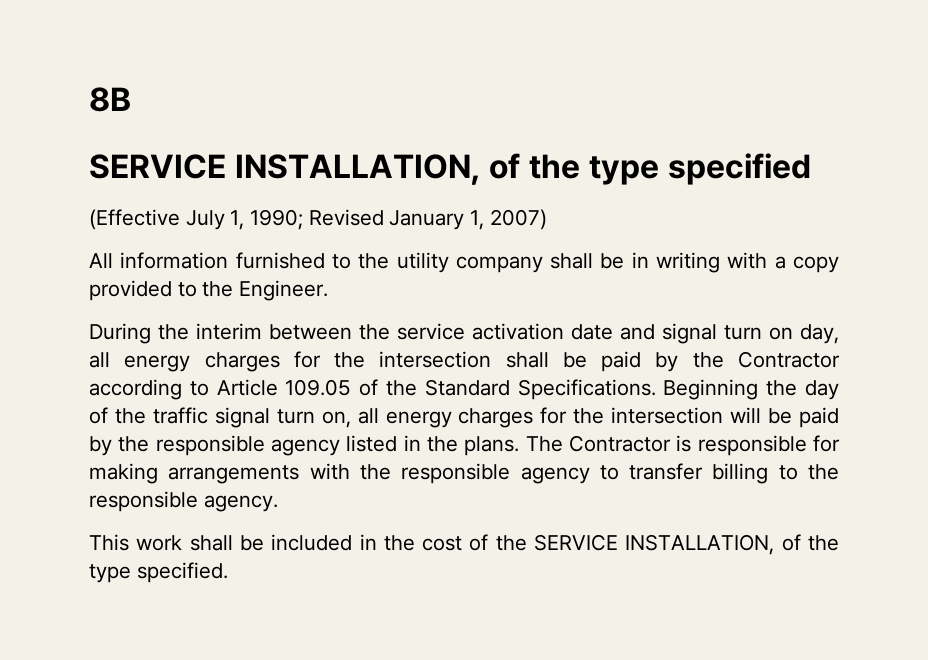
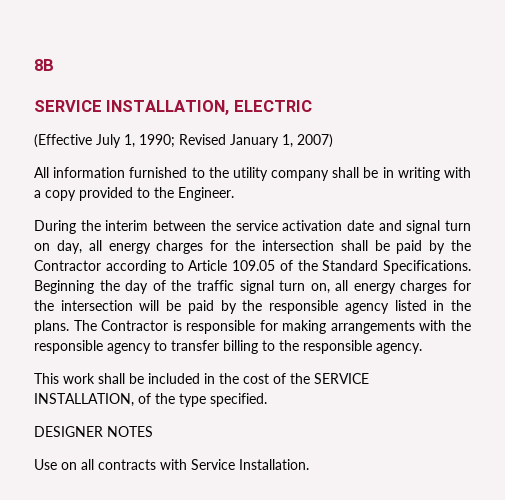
[488,153,811,185] of the type specified -> [233,100,312,112] ELECTRIC
(228, 572) none -> [34,426,153,437] [34,459,309,470] // DESIGNER NOTES // Use on all contracts with Service Installation.

